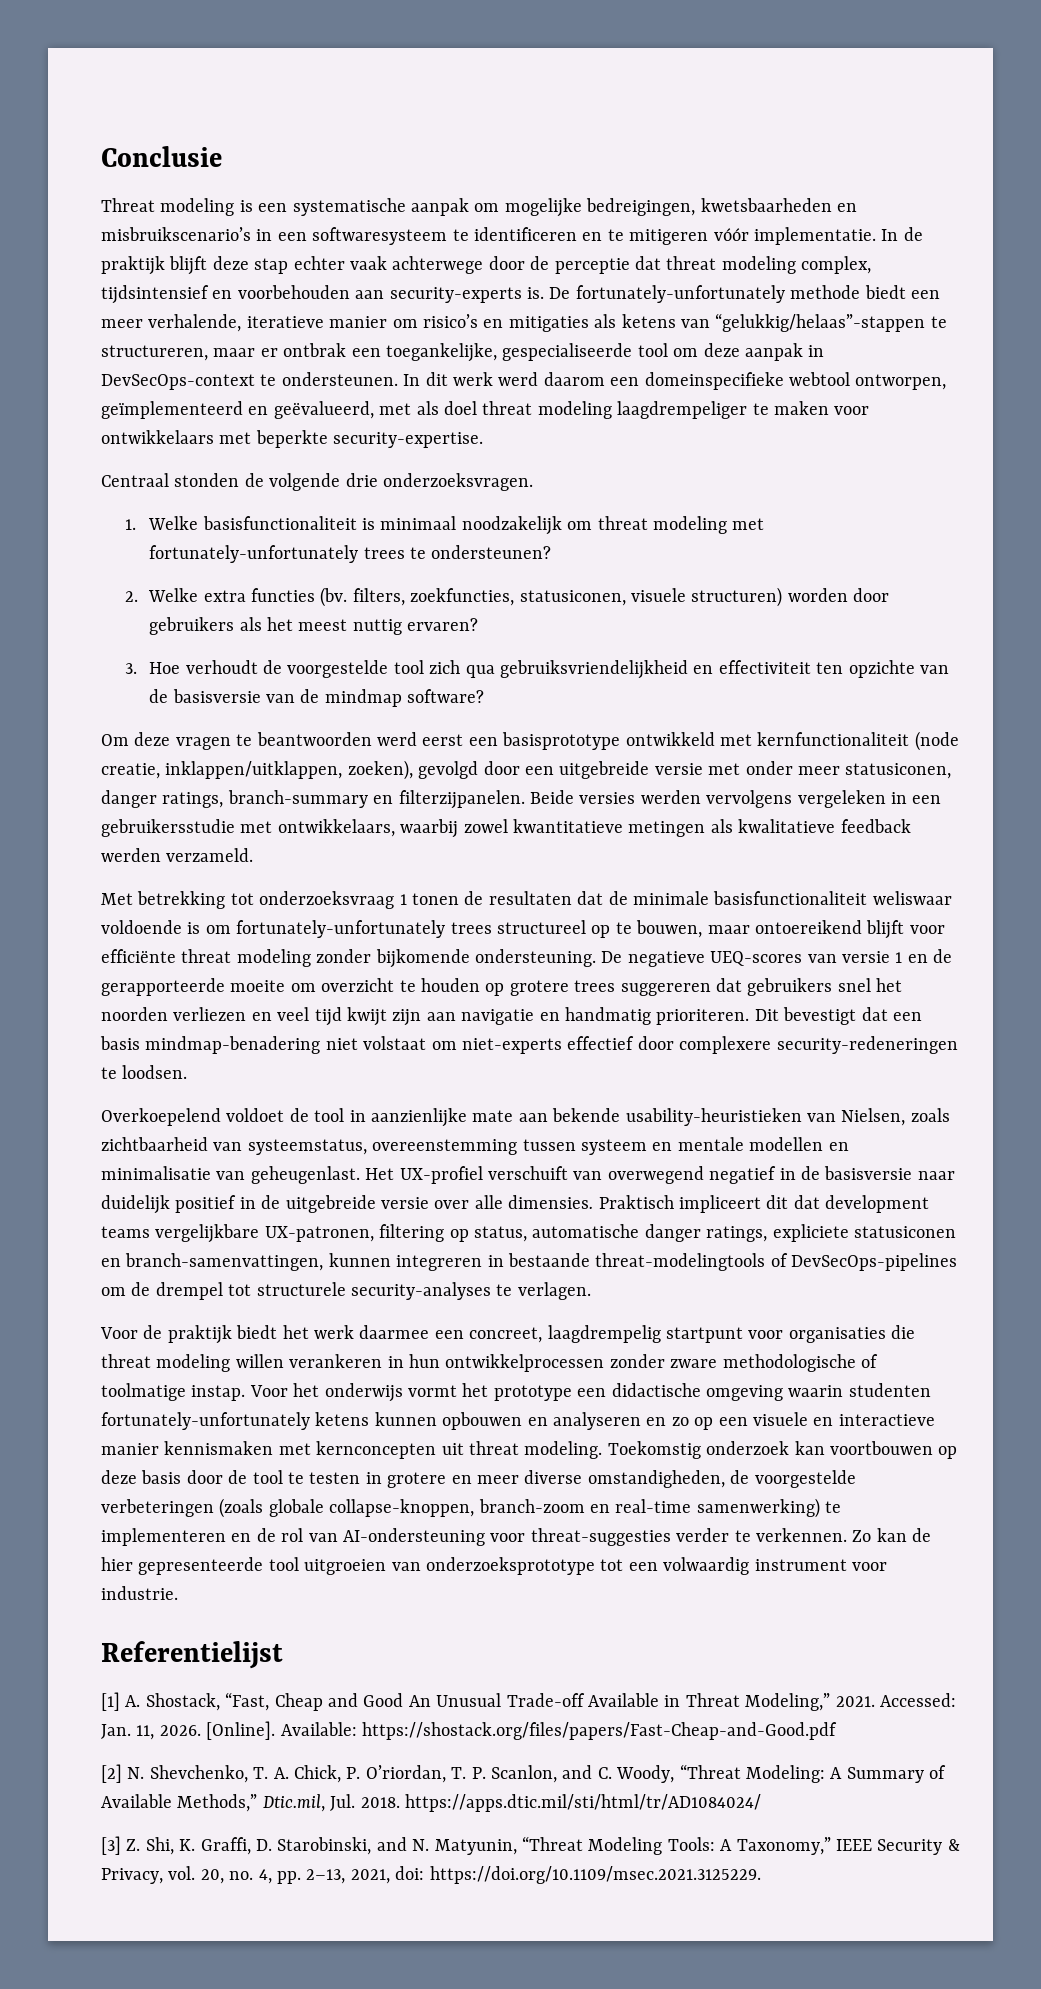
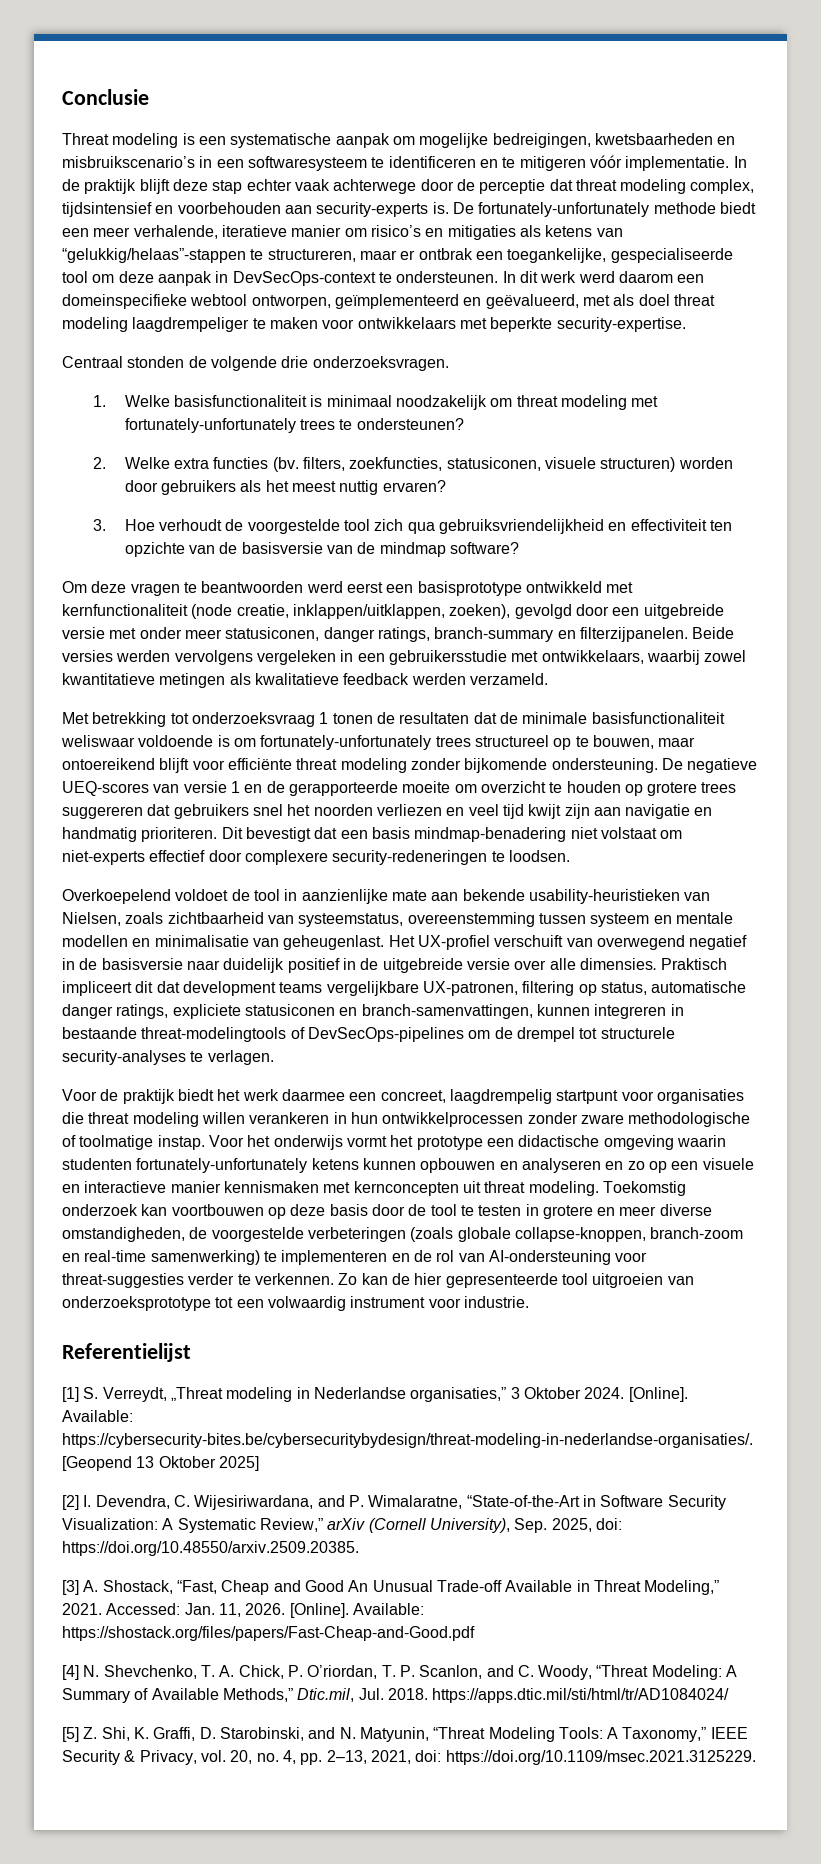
(120, 1701) none -> [83,1387,688,1402] [62,1410,133,1422] [62,1433,753,1448] [62,1456,259,1471] [62,1495,726,1510] [62,1518,622,1533] [62,1541,359,1556] [62,1580,79,1595] S. Verreydt, „Threat modeling in Nederlandse organisaties,” 3 Oktober 2024. [Online]. Available: https://cybersecurity-bites.be/cybersecuritybydesign/threat-modeling-in-nederlandse-organisaties/. [Geopend 13 Oktober 2025] // [2] I. Devendra, C. Wijesiriwardana, and P. Wimalaratne, “State-of-the-Art in Software Security Visualization: A Systematic Review,” arXiv (Cornell University), Sep. 2025, doi: https://doi.org/10.48550/arxiv.2509.20385. // [3]
[101,1764,122,1783] [2] -> [62,1665,79,1680] [4]
[101,1836,121,1855] [3] -> [62,1727,79,1742] [5]

